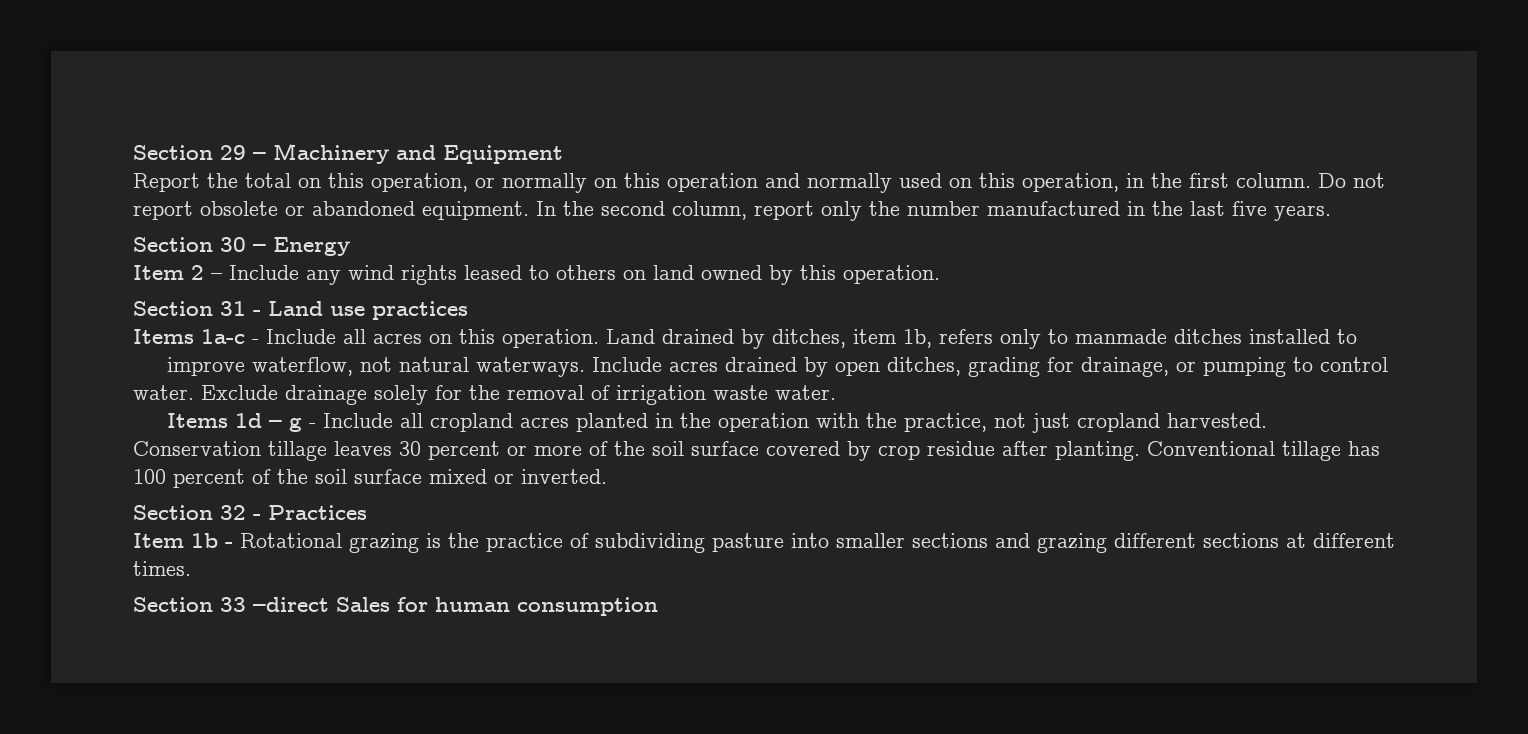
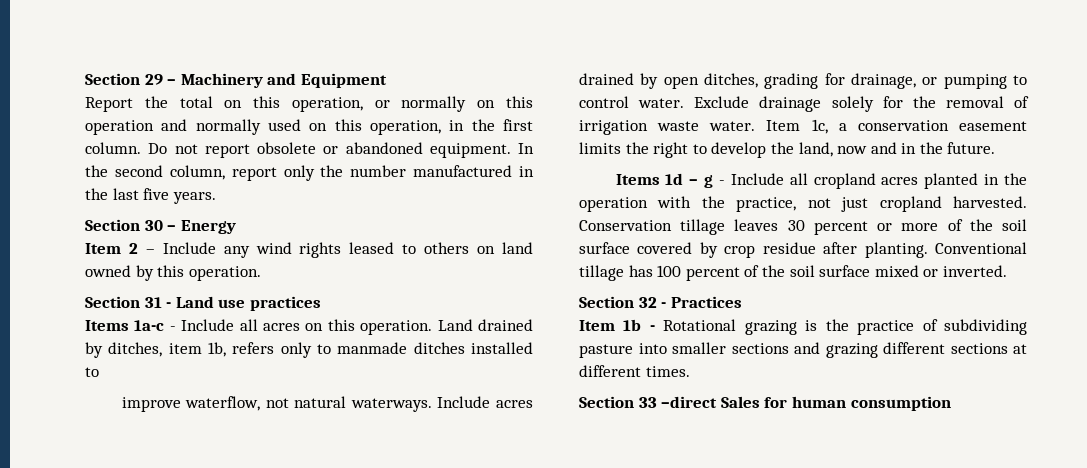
(836, 392) none -> [766,119,1027,134] [579,142,996,158] Item 1c, a conservation easement limits the right to develop the land, now and in the future.

